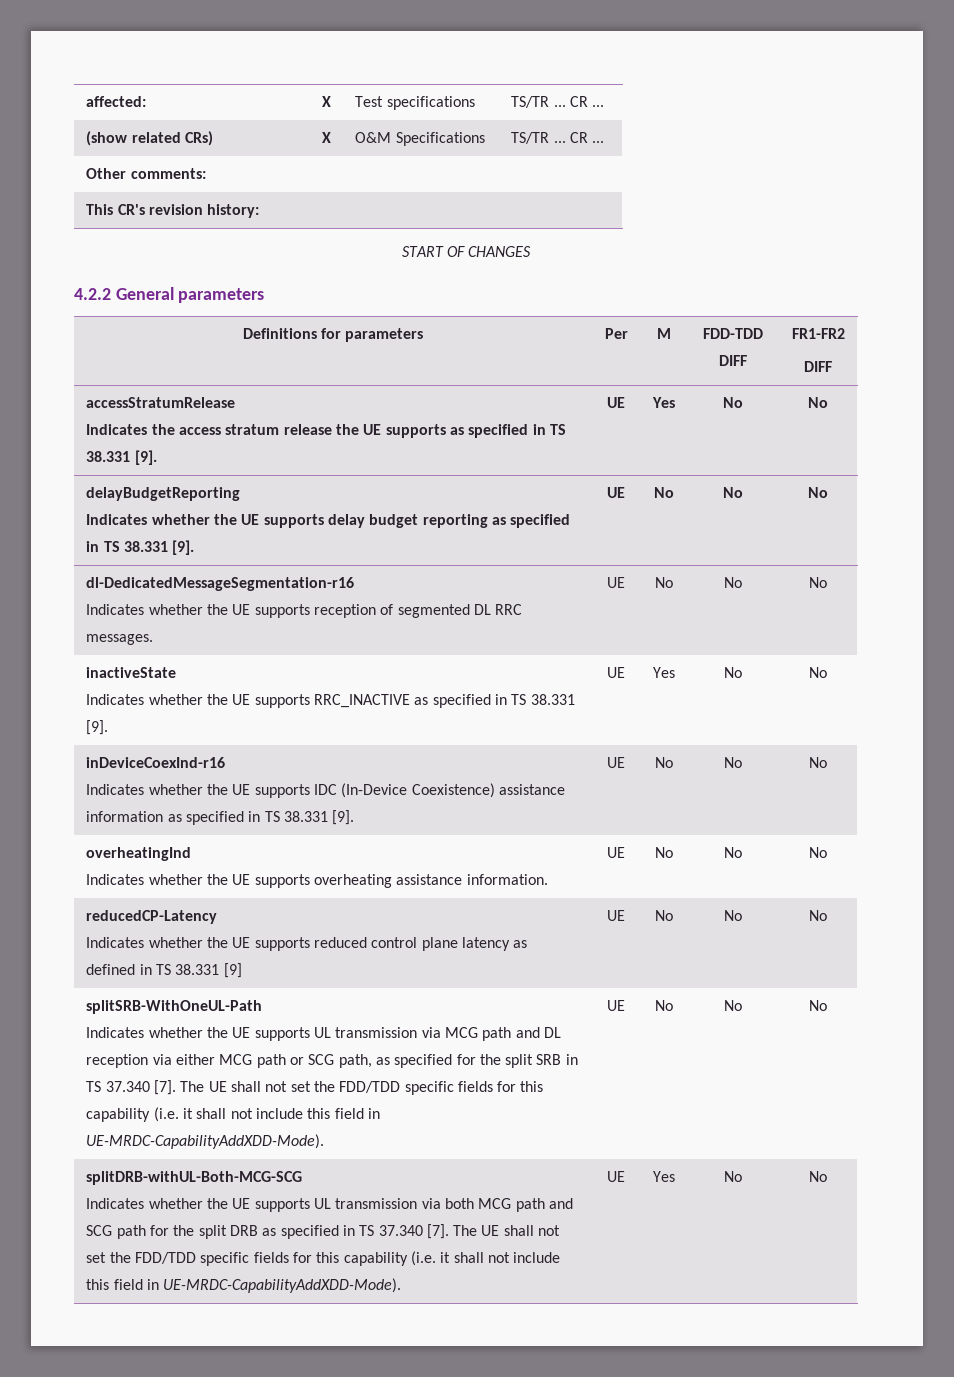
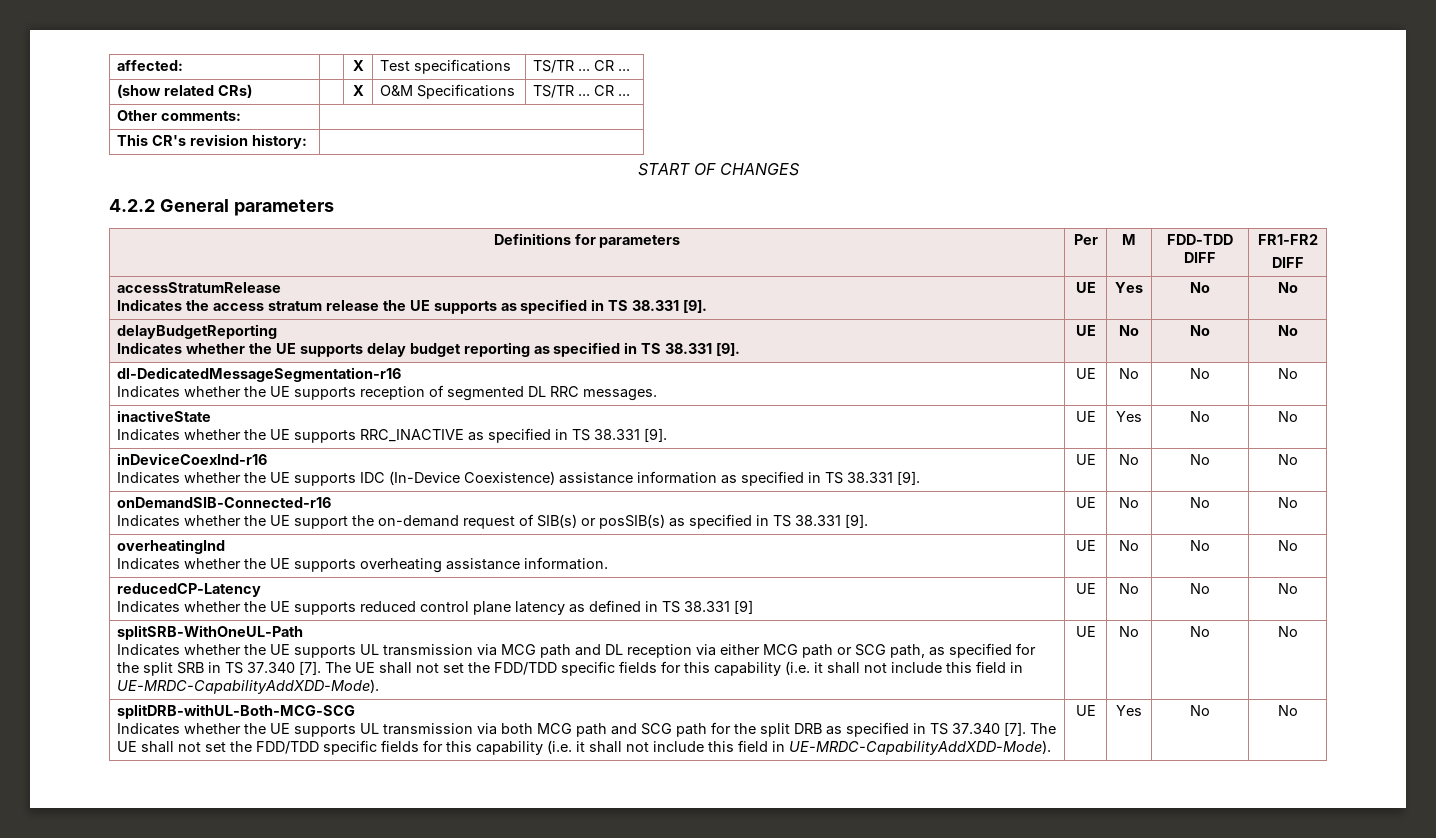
(827, 762) none -> [117,497,332,508] [117,514,869,529] [1075,497,1096,508] [1119,497,1139,508] [1190,497,1210,508] [1277,497,1298,508] // onDemandSIB-Connected-r16 // Indicates whether the UE support the on-demand request of SIB(s) or posSIB(s) as specified in TS 38.331 [9]. | UE | No | No | No

